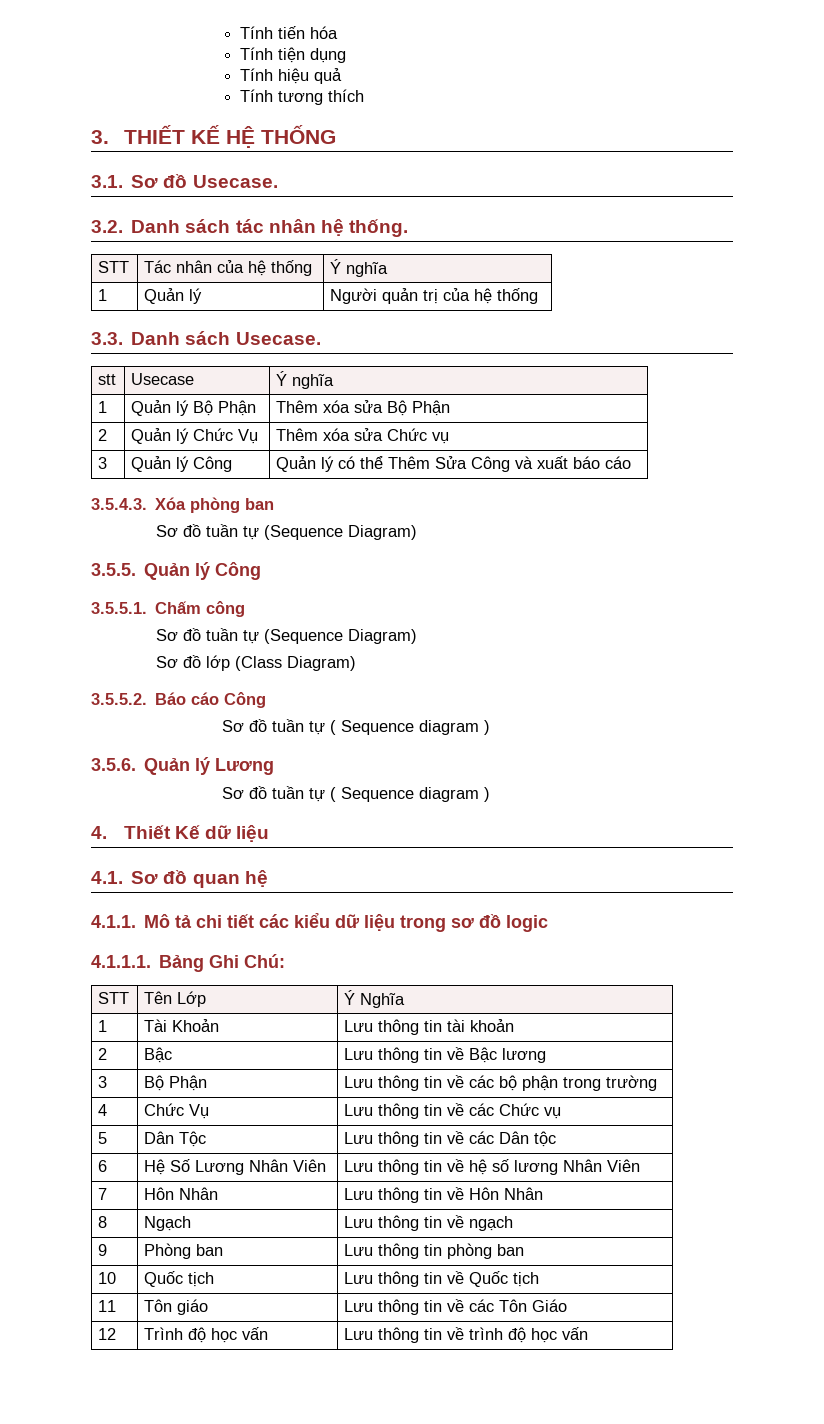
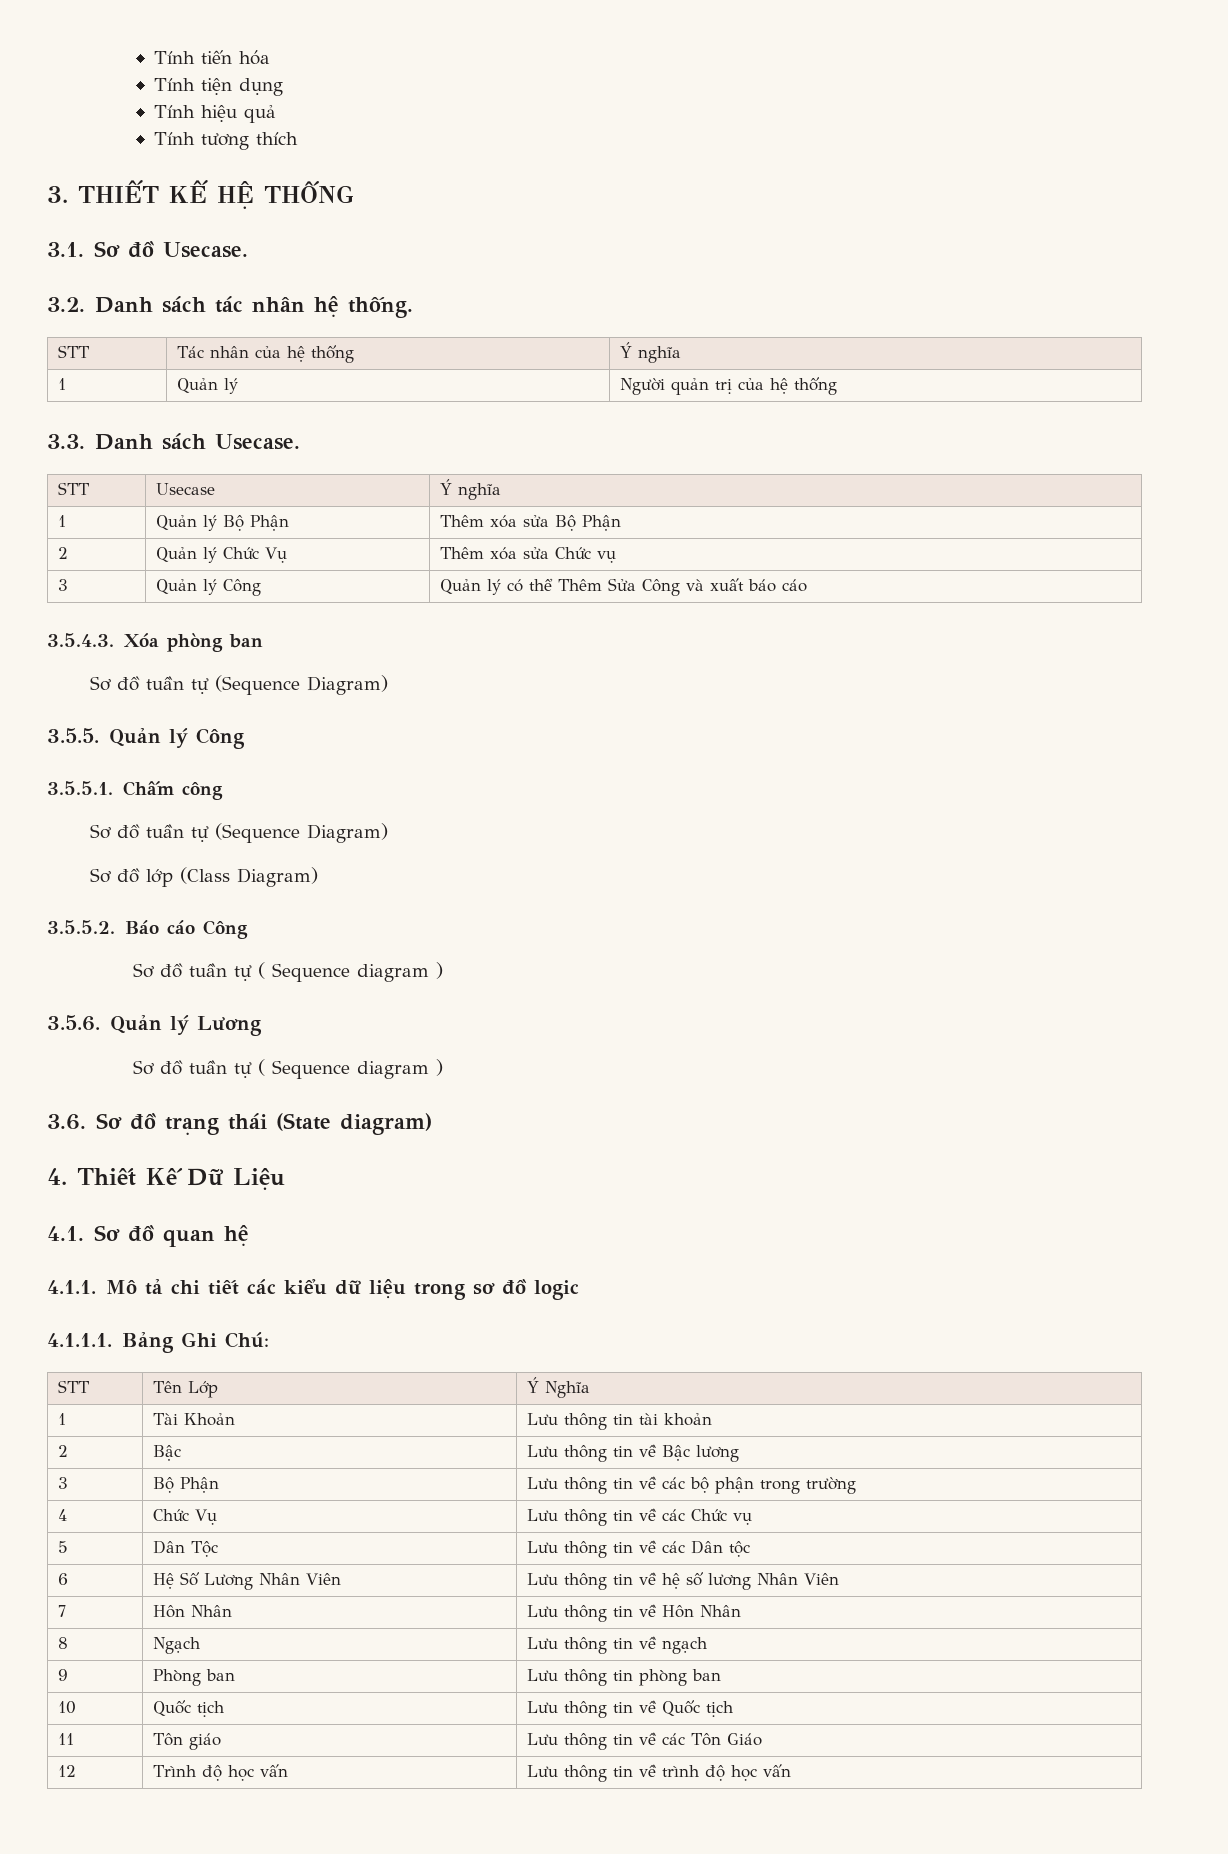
[98,374,117,385] stt -> [57,482,89,495] STT
[91,825,270,842] 4. Thiết Kế dữ liệu -> [47,1113,432,1135] [47,1168,285,1190] 3.6. Sơ đồ trạng thái (State diagram) // 4. Thiết Kế Dữ Liệu

